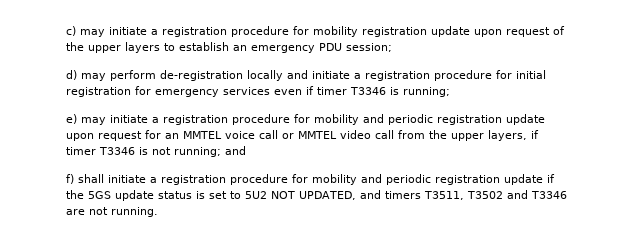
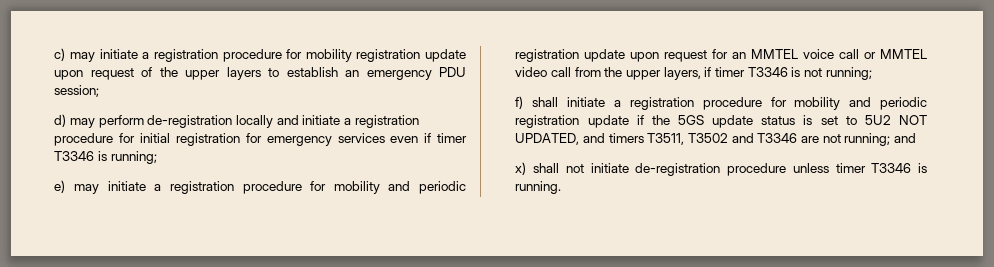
[225,146,247,155] and -> (872, 73) none
(109, 211) none -> [844,133,916,146] [515,162,927,176] running; and // x) shall not initiate de-registration procedure unless timer T3346 is

